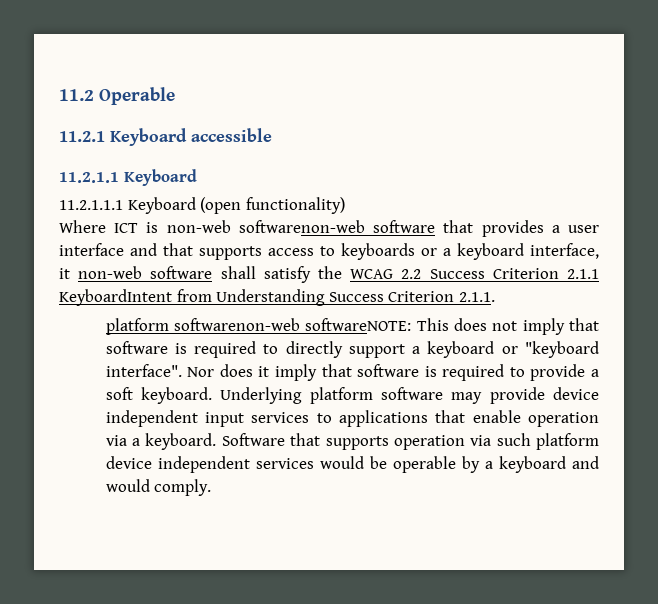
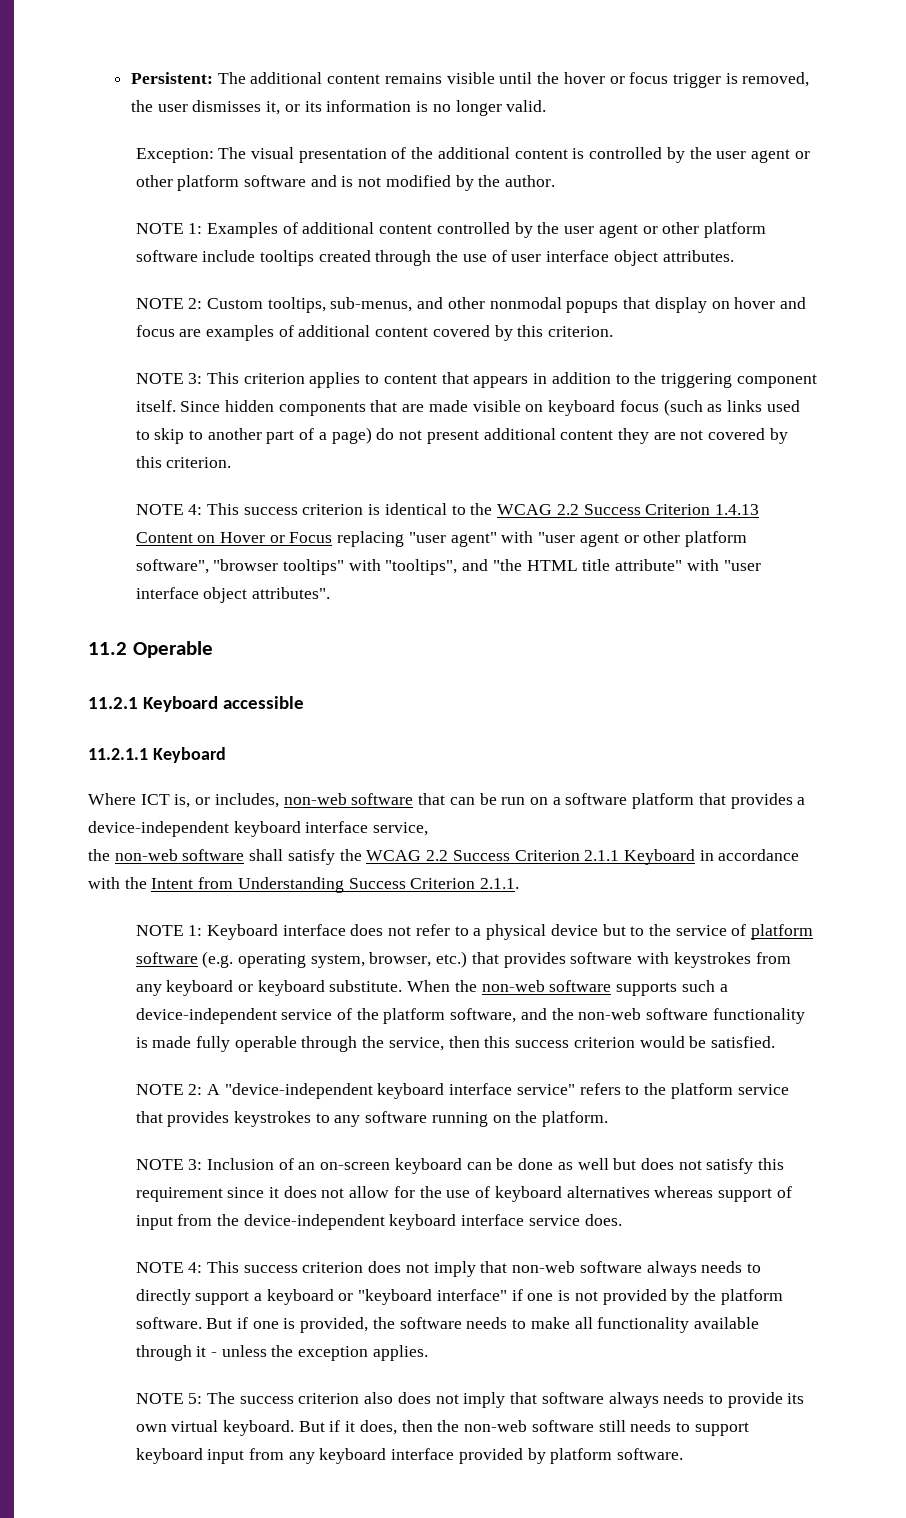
(59, 95) none -> [131,72,810,88] [131,100,547,116] [135,147,810,163] [135,175,556,191] [135,222,767,238] [135,250,734,266] [135,297,807,313] [135,325,614,341] [135,372,817,388] [135,399,800,416] [135,427,788,444] [135,456,232,468] [135,503,760,515] [135,531,748,547] [135,559,761,575] [135,587,331,603] Persistent: The additional content remains visible until the hover or focus trigger is removed, the user dismisses it, or its information is no longer valid. // Exception: The visual presentation of the additional content is controlled by the user agent or other platform software and is not modified by the author. // NOTE 1: Examples of additional content controlled by the user agent or other platform software include tooltips created through the use of user interface object attributes. // NOTE 2: Custom tooltips, sub-menus, and other nonmodal popups that display on hover and focus are examples of additional content covered by this criterion. // NOTE 3: This criterion applies to content that appears in addition to the triggering component itself. Since hidden components that are made visible on keyboard focus (such as links used to skip to another part of a page) do not present additional content they are not covered by this criterion. // NOTE 4: This success criterion is identical to the WCAG 2.2 Success Criterion 1.4.13 Content on Hover or Focus replacing "user agent" with "user agent or other platform software", "browser tooltips" with "tooltips", and "the HTML title attribute" with "user interface object attributes". //
[59,197,345,214] [59,220,599,237] [59,243,599,260] [59,268,70,279] 11.2.1.1.1 Keyboard (open functionality) // Where ICT is non-web softwarenon-web software that provides a user interface and that supports access to keyboards or a keyboard interface, it -> [88,793,806,809] [88,821,429,837] [88,849,110,861] Where ICT is, or includes, non-web software that can be run on a software platform that provides a device-independent keyboard interface service, // the
[59,289,172,306] KeyboardIntent -> [623,849,800,865] [88,877,194,889] Keyboard in accordance with the Intent
[105,318,600,335] [105,341,257,358] platform softwarenon-web softwareNOTE: This does not imply that software is required -> [135,924,814,940] [135,951,791,968] [135,980,728,996] [135,1008,805,1024] [135,1036,776,1052] [135,1083,789,1099] [135,1111,609,1127] [135,1158,785,1174] [135,1186,792,1202] [135,1214,622,1230] [135,1261,743,1277] NOTE 1: Keyboard interface does not refer to a physical device but to the service of platform software (e.g. operating system, browser, etc.) that provides software with keystrokes from any keyboard or keyboard substitute. When the non-web software supports such a device-independent service of the platform software, and the non-web software functionality is made fully operable through the service, then this success criterion would be satisfied. // NOTE 2: A "device-independent keyboard interface service" refers to the platform service that provides keystrokes to any software running on the platform. // NOTE 3: Inclusion of an on-screen keyboard can be done as well but does not satisfy this requirement since it does not allow for the use of keyboard alternatives whereas support of input from the device-independent keyboard interface service does. // NOTE 4: This success criterion does not imply that non-web software always needs
[105,364,600,381] [105,387,599,404] [105,410,599,427] [105,433,599,450] [105,456,600,473] [105,479,212,496] interface". Nor does it imply that software is required to provide a soft keyboard. Underlying platform software may provide device independent input services to applications that enable operation via a keyboard. Software that supports operation via such platform device independent services would be operable by a keyboard and would comply. -> [436,1289,783,1305] [135,1317,760,1333] [135,1345,428,1361] [135,1392,805,1408] [135,1420,749,1436] [135,1448,684,1464] interface" if one is not provided by the platform software. But if one is provided, the software needs to make all functionality available through it - unless the exception applies. // NOTE 5: The success criterion also does not imply that software always needs to provide its own virtual keyboard. But if it does, then the non-web software still needs to support keyboard input from any keyboard interface provided by platform software.

